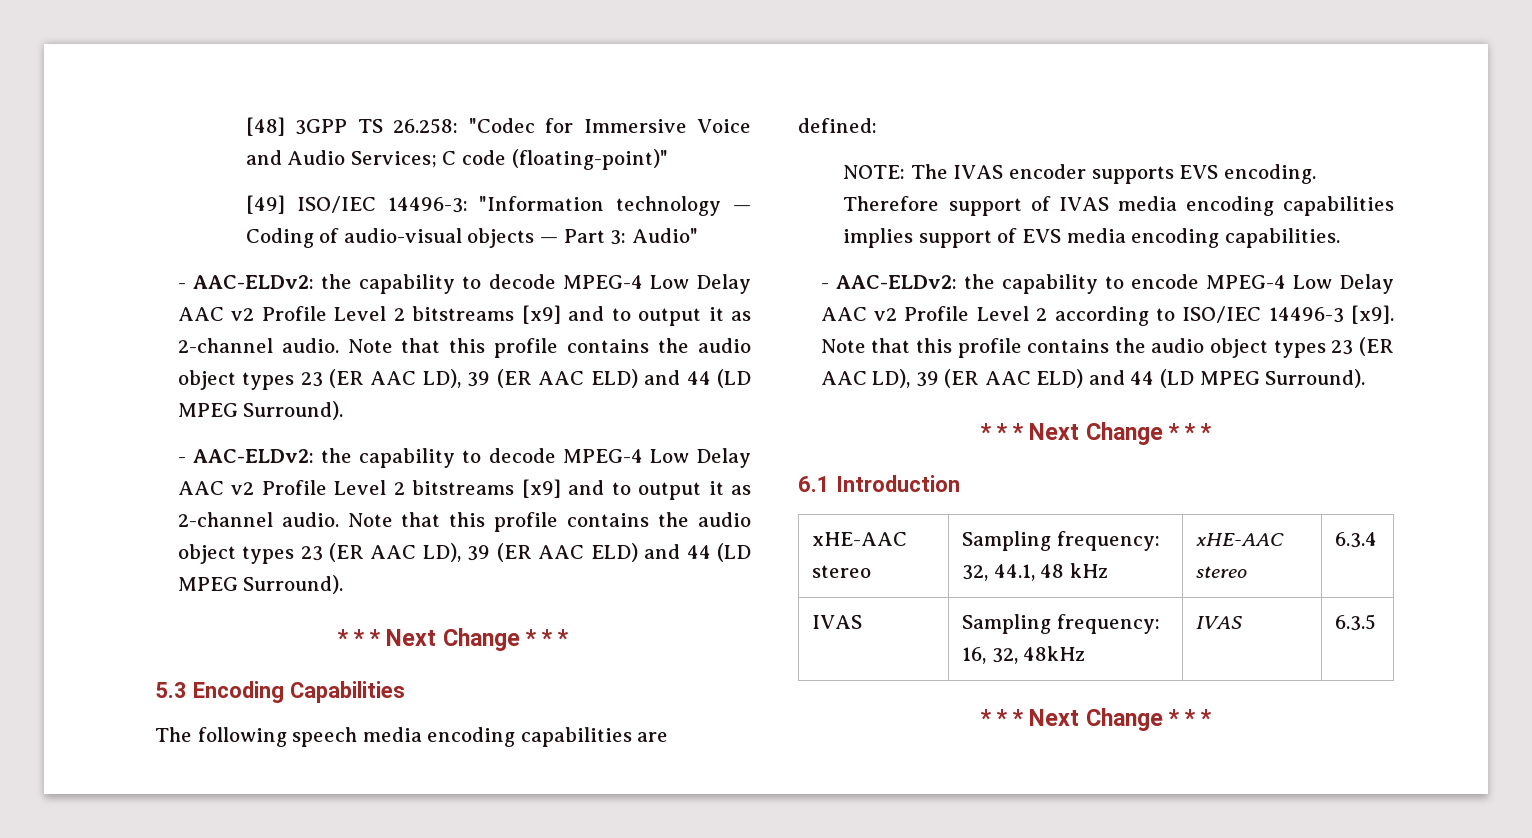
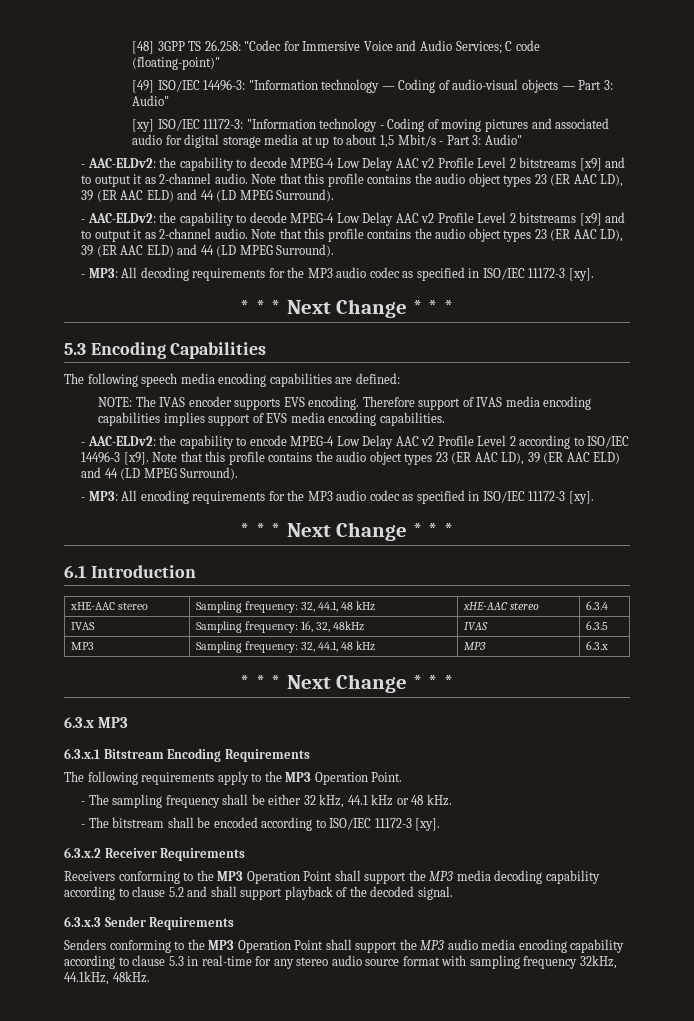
(698, 235) none -> [132,118,610,132] [132,134,522,148] // [xy] ISO/IEC 11172-3: "Information technology - Coding of moving pictures and associated audio for digital storage media at up to about 1,5 Mbit/s - Part 3: Audio"
(344, 584) none -> [81,267,594,281] // - MP3: All decoding requirements for the MP3 audio codec as specified in ISO/IEC 11172-3 [xy].
(1366, 378) none -> [81,490,594,504] // - MP3: All encoding requirements for the MP3 audio codec as specified in ISO/IEC 11172-3 [xy].
[979,708,1212,731] // * * * Next Change * * * -> [70,642,94,650] [195,641,376,653] [463,642,486,650] [585,641,608,650] [240,674,454,693] [64,717,129,728] [64,748,310,762] [64,771,403,785] [81,794,452,808] [81,817,441,831] [64,847,246,861] [64,870,600,884] [64,886,453,900] [64,916,235,930] [64,939,625,953] [64,955,617,969] [64,971,150,985] // MP3 | Sampling frequency: 32, 44.1, 48 kHz | MP3 | 6.3.x // * * * Next Change * * * // 6.3.x MP3 // 6.3.x.1 Bitstream Encoding Requirements // The following requirements apply to the MP3 Operation Point. // - The sampling frequency shall be either 32 kHz, 44.1 kHz or 48 kHz. // - The bitstream shall be encoded according to ISO/IEC 11172-3 [xy]. // 6.3.x.2 Receiver Requirements // Receivers conforming to the MP3 Operation Point shall support the MP3 media decoding capability according to clause 5.2 and shall support playback of the decoded signal. // 6.3.x.3 Sender Requirements // Senders conforming to the MP3 Operation Point shall support the MP3 audio media encoding capability according to clause 5.3 in real-time for any stereo audio source format with sampling frequency 32kHz, 44.1kHz, 48kHz.

